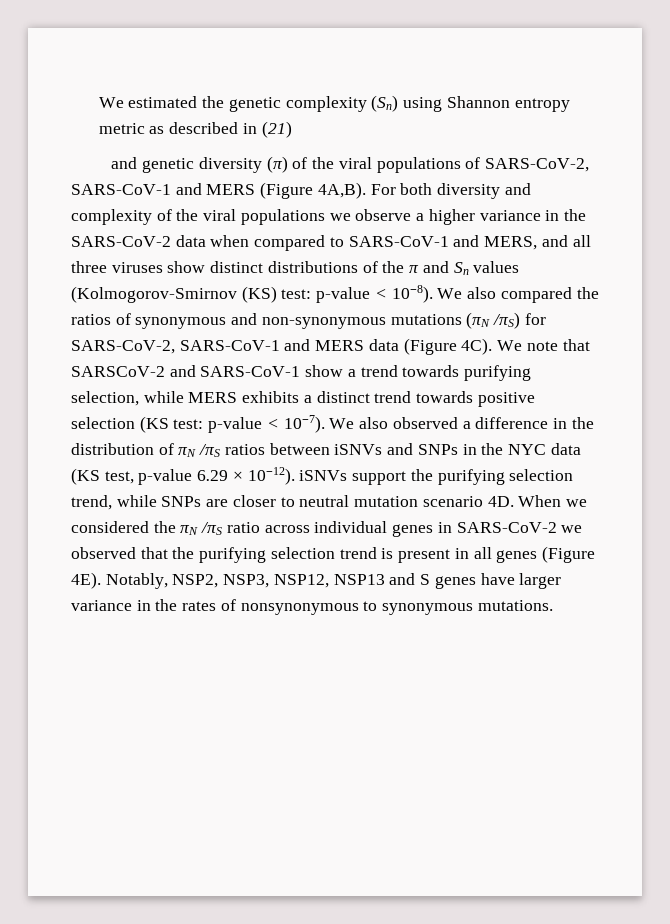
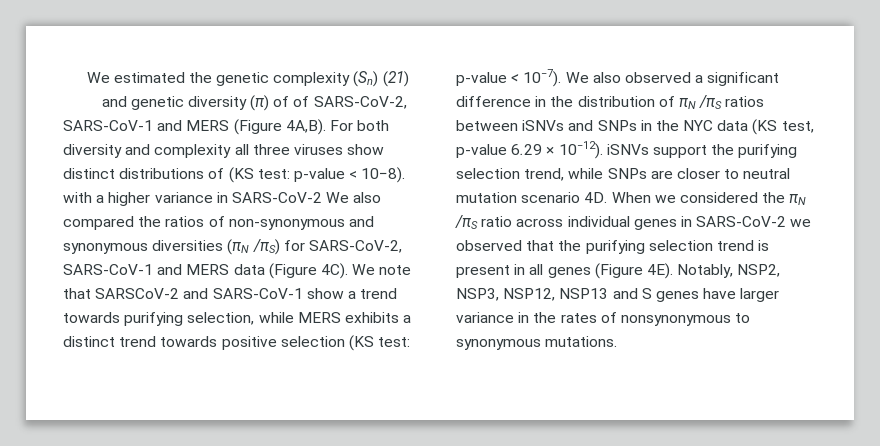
[403,96,570,112] [98,122,257,134] using Shannon entropy metric as described in -> (379, 79) none
[312,157,461,173] the viral populations -> (290, 101) none
[156,209,586,225] [71,235,568,251] of the viral populations we observe a higher variance in the SARS-CoV-2 data when compared to SARS-CoV-1 and MERS, and -> (232, 151) none
[382,261,520,275] [71,285,433,303] the π and Sn values (Kolmogorov-Smirnov (KS) test: p-value < 10−8). -> [228,167,406,183] [63,192,322,206] (KS test: p-value < 10−8). with a higher variance in SARS-CoV-2
[135,313,462,329] synonymous and non-synonymous mutations -> [228,216,374,230] [63,240,224,254] non-synonymous and synonymous diversities
(471, 425) none -> [707,72,780,86] significant

